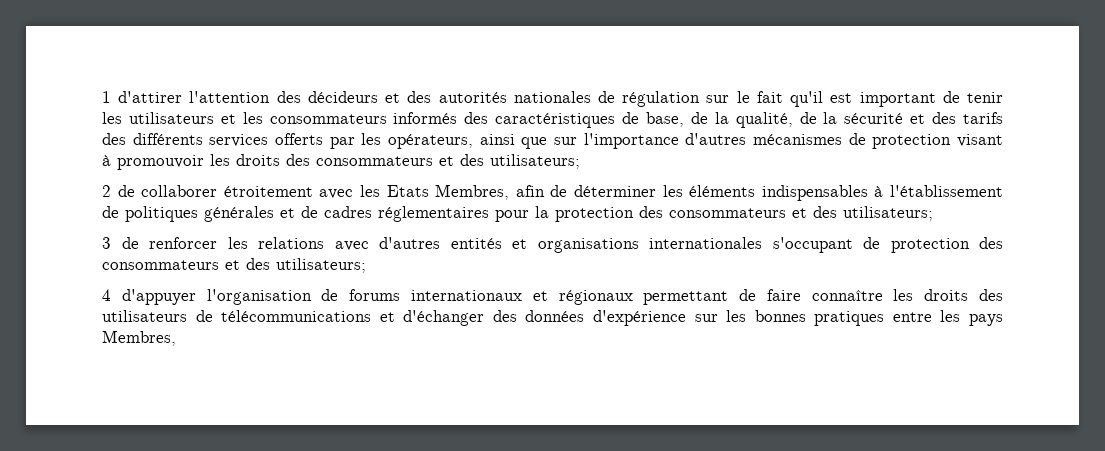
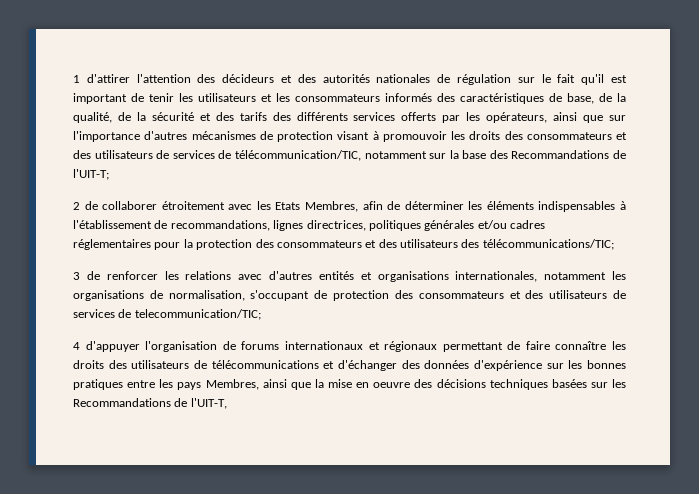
[490,154,580,169] utilisateurs; -> [94,150,626,161] [73,169,109,180] utilisateurs de services de télécommunication/TIC, notamment sur la base des Recommandations de l'UIT-T;
[125,206,318,222] politiques générales et de -> [170,220,507,231] recommandations, lignes directrices, politiques générales et/ou
[843,206,933,221] utilisateurs; -> [400,239,614,250] utilisateurs des télécommunications/TIC;
[649,237,762,249] internationales -> [455,271,626,282] [73,290,245,301] internationales, notamment les organisations de normalisation,
[276,258,366,273] utilisateurs; -> [549,290,626,299] [73,309,261,320] utilisateurs de services de telecommunication/TIC;
(176, 338) none -> [262,379,626,390] [73,398,227,409] ainsi que la mise en oeuvre des décisions techniques basées sur les Recommandations de l'UIT-T,

